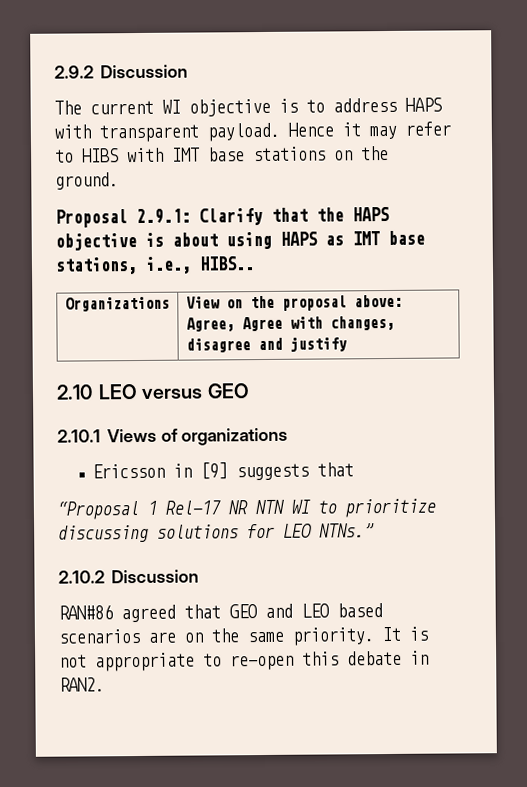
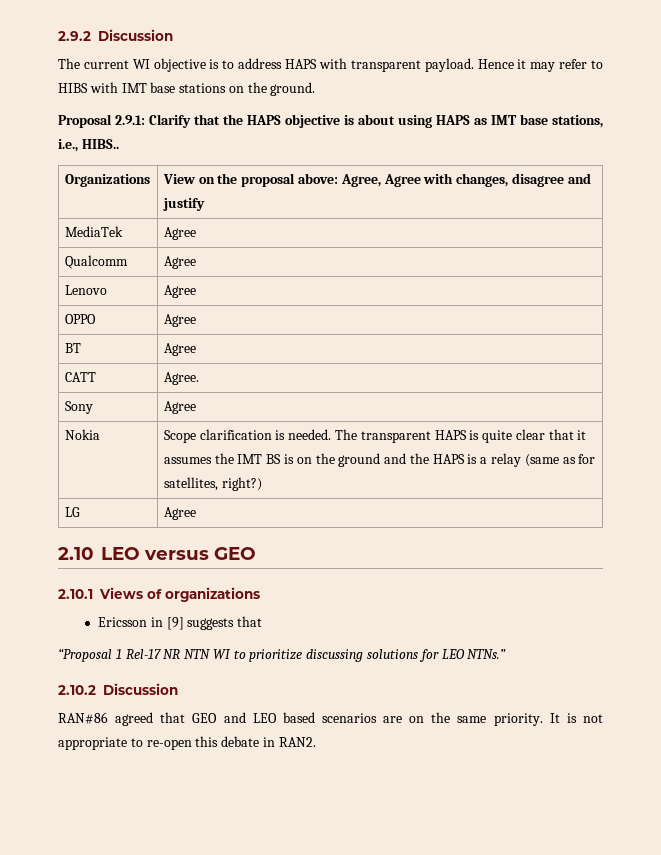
(347, 344) none -> [64,226,123,237] [163,227,196,240] [64,255,128,269] [163,256,196,269] [64,285,107,295] [163,285,196,298] [64,314,96,324] [163,314,196,327] [64,343,81,353] [163,343,196,356] [64,372,96,382] [163,372,199,385] [64,401,93,414] [163,401,196,414] [64,429,100,440] [163,429,587,443] [163,453,596,467] [163,477,262,491] [64,507,80,517] [163,507,196,520] // MediaTek | Agree // Qualcomm | Agree // Lenovo | Agree // OPPO | Agree // BT | Agree // CATT | Agree. // Sony | Agree // Nokia | Scope clarification is needed. The transparent HAPS is quite clear that it assumes the IMT BS is on the ground and the HAPS is a relay (same as for satellites, right?) // LG | Agree

